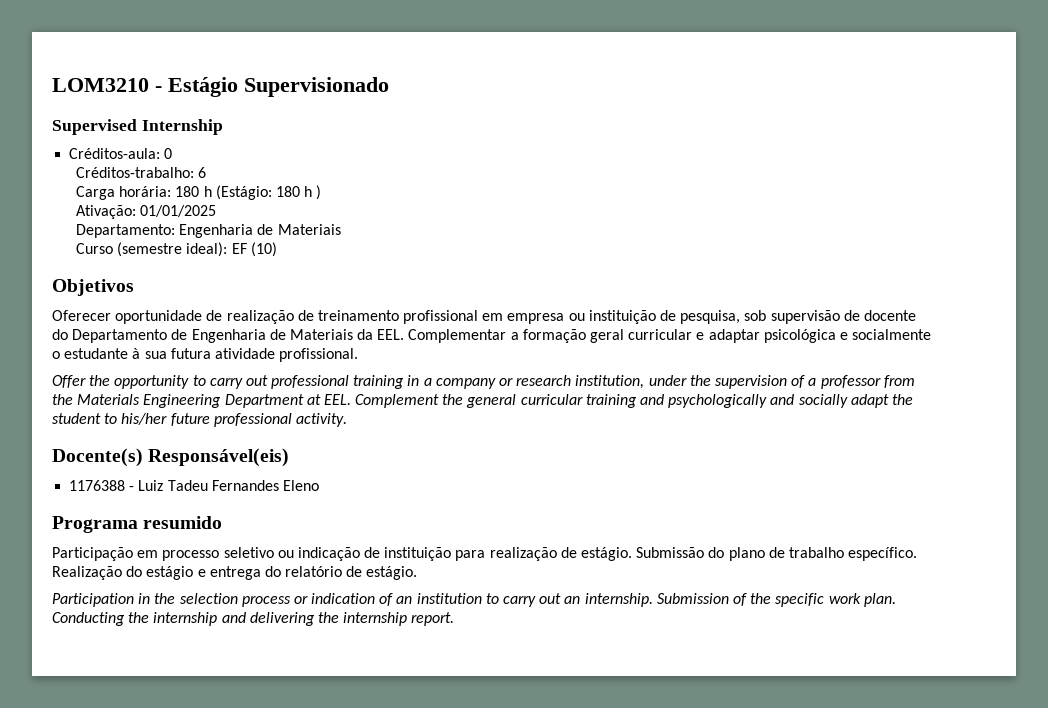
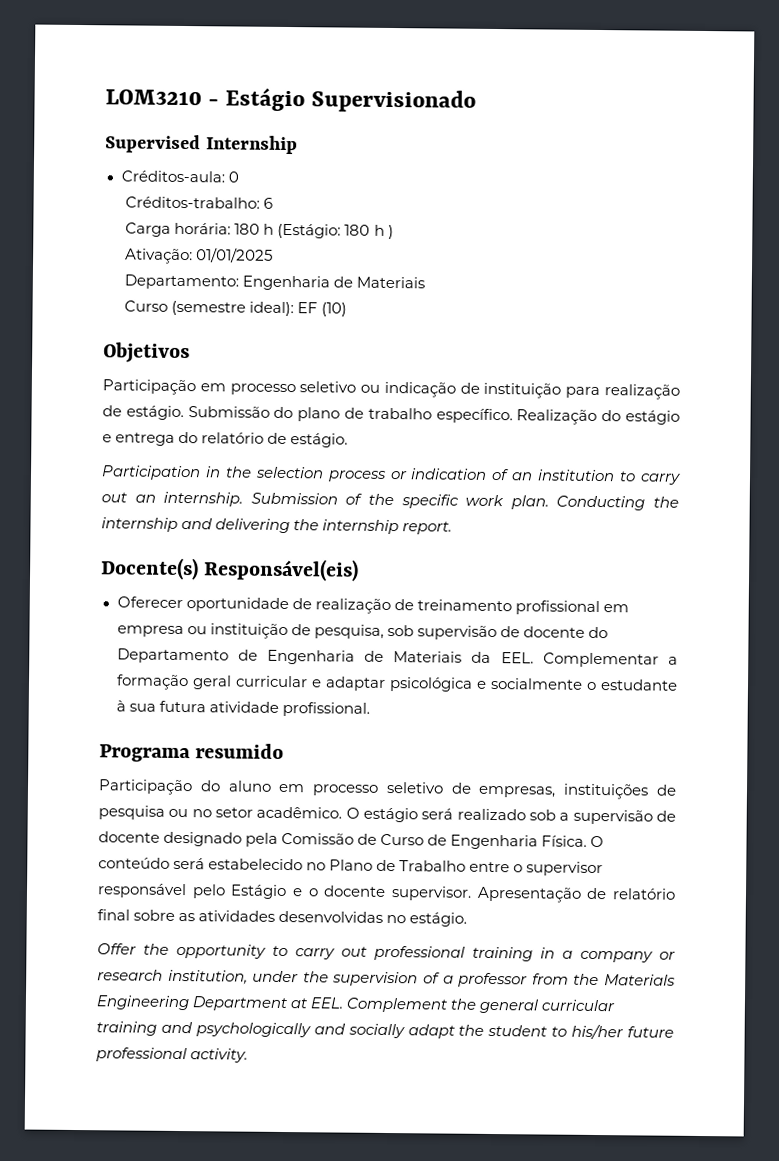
[52,310,916,324] [52,329,932,343] [52,348,359,362] [52,375,915,389] [52,394,913,408] [52,413,347,427] [52,448,290,467] [69,480,319,491] [52,516,223,533] // Oferecer oportunidade de realização de treinamento profissional em empresa ou instituição de pesquisa, sob supervisão de docente do Departamento de Engenharia de Materiais da EEL. Complementar a formação geral curricular e adaptar psicológica e socialmente o estudante à sua futura atividade profissional. // Offer the opportunity to carry out professional training in a company or research institution, under the supervision of a professor from the Materials Engineering Department at EEL. Complement the general curricular training and psychologically and socially adapt the student to his/her future professional activity. // Docente(s) Responsável(eis) // 1176388 - Luiz Tadeu Fernandes Eleno // Programa resumido -> (190, 353) none
(455, 619) none -> [100,557,360,582] [116,596,629,616] [116,623,608,641] [116,648,678,668] [115,674,678,692] [115,700,370,717] [99,743,285,763] [98,779,677,800] [98,805,676,825] [98,831,605,850] [98,857,604,877] [97,883,677,903] [97,909,468,927] [97,943,676,963] [97,969,677,988] [96,995,616,1014] [96,1021,674,1040] [96,1047,249,1063] // Docente(s) Responsável(eis) // Oferecer oportunidade de realização de treinamento profissional em empresa ou instituição de pesquisa, sob supervisão de docente do Departamento de Engenharia de Materiais da EEL. Complementar a formação geral curricular e adaptar psicológica e socialmente o estudante à sua futura atividade profissional. // Programa resumido // Participação do aluno em processo seletivo de empresas, instituições de pesquisa ou no setor acadêmico. O estágio será realizado sob a supervisão de docente designado pela Comissão de Curso de Engenharia Física. O conteúdo será estabelecido no Plano de Trabalho entre o supervisor responsável pelo Estágio e o docente supervisor. Apresentação de relatório final sobre as atividades desenvolvidas no estágio. // Offer the opportunity to carry out professional training in a company or research institution, under the supervision of a professor from the Materials Engineering Department at EEL. Complement the general curricular training and psychologically and socially adapt the student to his/her future professional activity.

